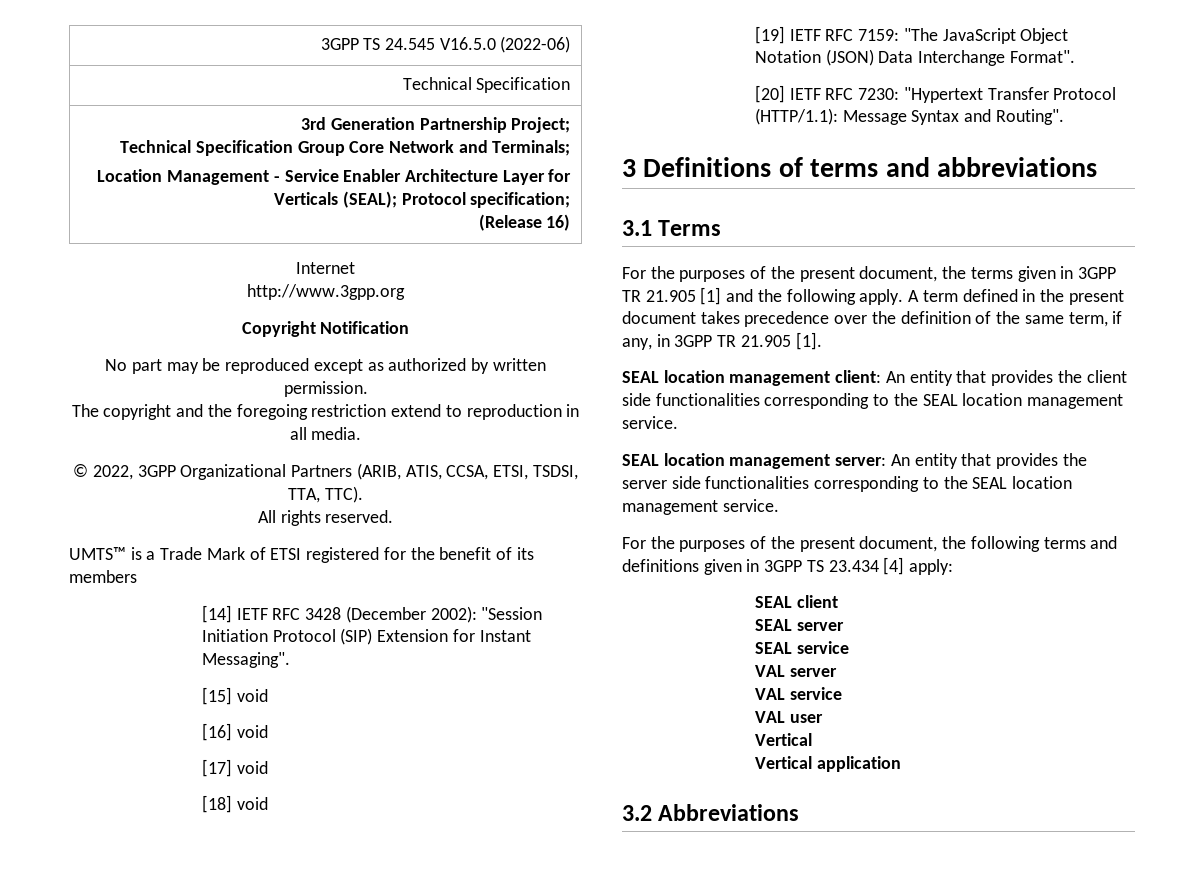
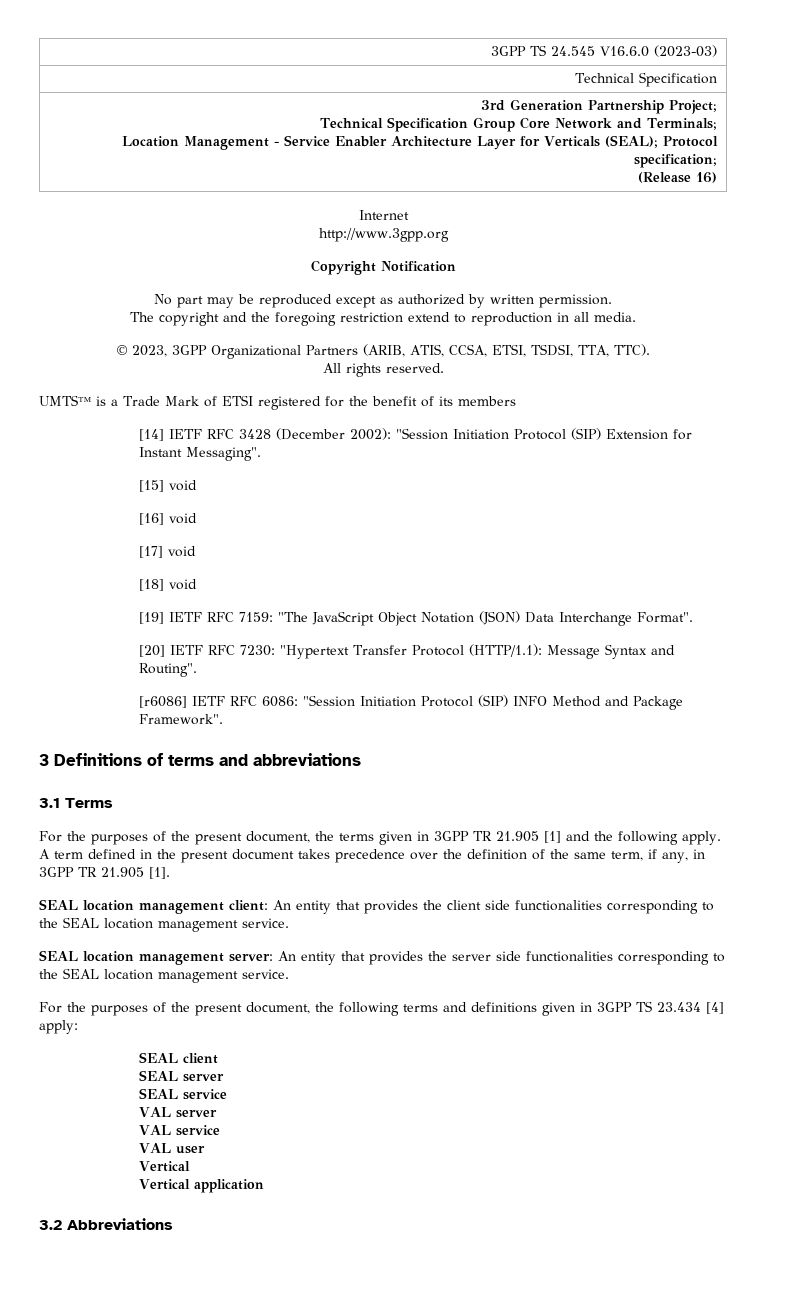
[439,36,571,53] V16.5.0 (2022-06) -> [600,45,718,57] V16.6.0 (2023-03)
[92,465,133,480] 2022, -> [131,345,167,357] 2023,
(1064, 117) none -> [139,695,684,710] [139,714,224,725] // [r6086] IETF RFC 6086: "Session Initiation Protocol (SIP) INFO Method and Package Framework".

